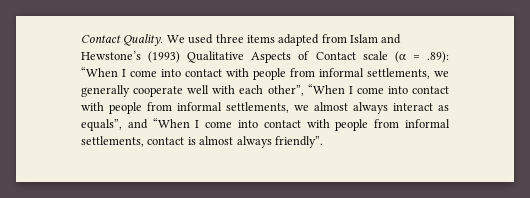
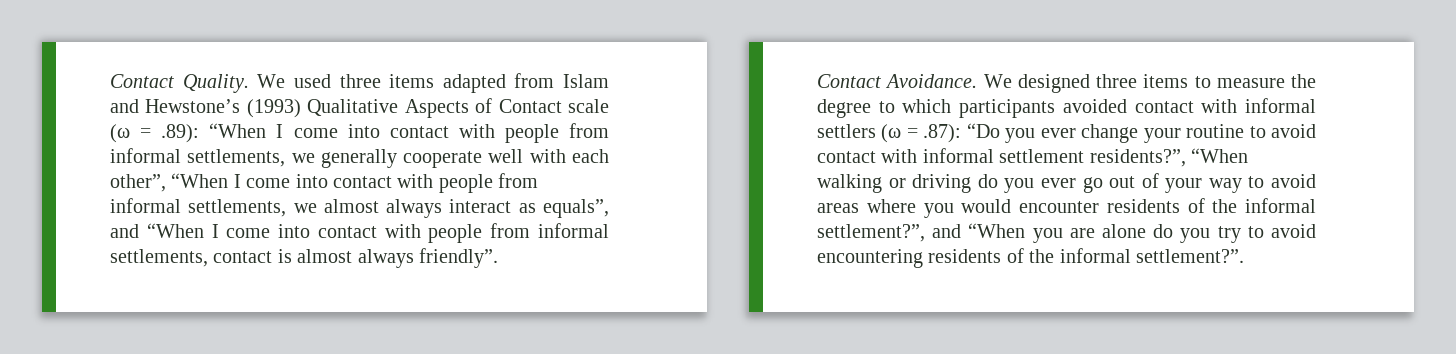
[394,51,406,63] (α -> [110,124,130,143] (ω
(323, 142) none -> [817,74,1316,93] [817,98,1316,118] [817,123,1316,143] [817,148,1248,167] [817,173,1316,193] [817,198,1316,218] [817,223,1316,243] [817,248,1244,268] // Contact Avoidance. We designed three items to measure the degree to which participants avoided contact with informal settlers (ω = .87): “Do you ever change your routine to avoid contact with informal settlement residents?”, “When walking or driving do you ever go out of your way to avoid areas where you would encounter residents of the informal settlement?”, and “When you are alone do you try to avoid encountering residents of the informal settlement?”.

